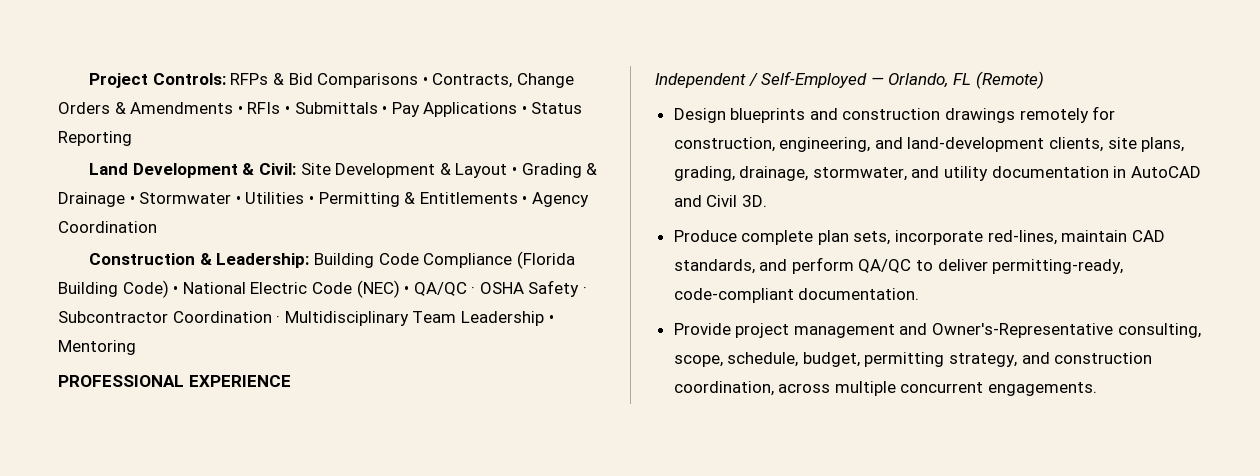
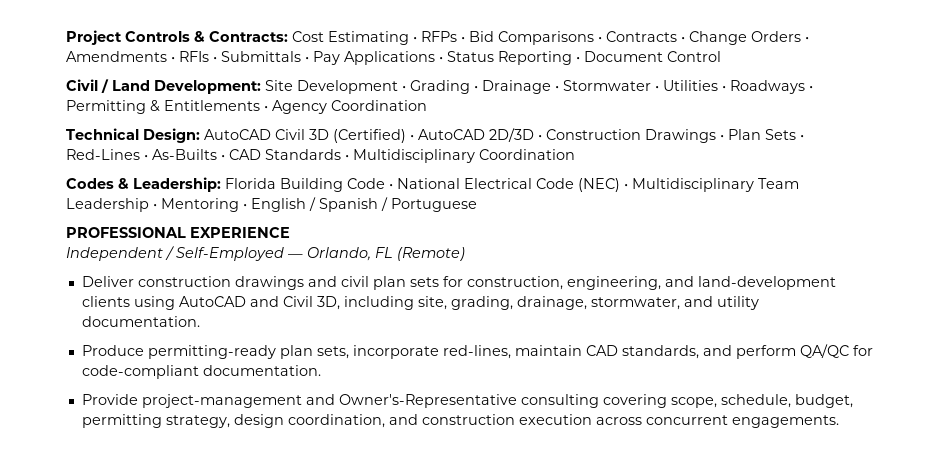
[152,73,285,85] Controls: RFPs & -> [125,31,465,45] Controls & Contracts: Cost Estimating • RFPs •
[432,73,513,88] Contracts, -> [606,31,685,42] Contracts •
[114,102,126,114] & -> [805,37,809,42] •
[89,163,508,178] // Land Development & Civil: Site Development & Layout -> [576,51,721,62] [66,79,398,94] • Document Control // Civil / Land Development: Site Development
[586,163,598,175] & -> [474,86,478,91] •
(314, 200) none -> [730,80,813,94] Roadways •
[89,253,196,265] Construction -> [66,128,804,143] [66,149,575,163] [66,178,114,189] Technical Design: AutoCAD Civil 3D (Certified) • AutoCAD 2D/3D • Construction Drawings • Plan Sets • Red-Lines • As-Builts • CAD Standards • Multidisciplinary Coordination // Codes
(310, 260) none -> [225,178,276,189] Florida
[423,251,575,269] [58,280,169,298] Compliance (Florida Building Code) -> (385, 183) none
[250,282,308,294] Electric -> [464,178,532,189] Electrical
[413,280,588,297] [58,311,281,323] QA/QC · OSHA Safety · Subcontractor Coordination · -> (628, 186) none
(136, 347) none -> [243,197,477,212] • English / Spanish / Portuguese
[673,108,1089,123] Design blueprints and construction drawings remotely -> [81,276,439,290] Deliver construction drawings and civil plan sets
[1049,137,1185,152] clients, site plans, -> [81,296,447,310] clients using AutoCAD and Civil 3D, including site,
[991,166,1201,178] [673,195,767,207] documentation in AutoCAD and Civil 3D. -> [81,316,200,327] documentation.
[741,230,814,245] complete -> [147,345,276,359] permitting-ready
[916,259,1124,274] to deliver permitting-ready, -> [852,345,873,356] for
[735,323,1201,338] project management and Owner's-Representative consulting, -> [141,394,667,408] project-management and Owner's-Representative consulting covering
[1021,352,1153,364] [673,381,896,396] and construction coordination, across multiple -> [233,414,642,428] design coordination, and construction execution across

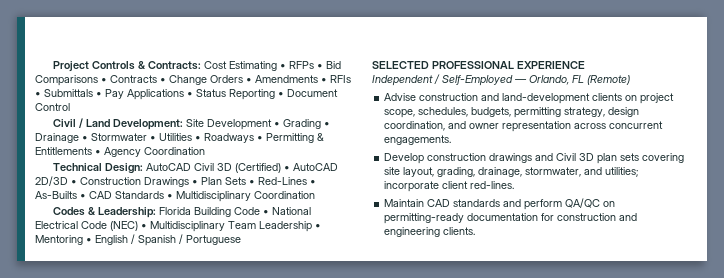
(477, 205) none -> [372,61,429,69] SELECTED
[81,276,836,290] [81,296,759,310] [81,316,200,327] [81,344,873,359] [81,365,321,379] [81,394,853,408] Deliver construction drawings and civil plan sets for construction, engineering, and land-development clients using AutoCAD and Civil 3D, including site, grading, drainage, stormwater, and utility documentation. // Produce permitting-ready plan sets, incorporate red-lines, maintain CAD standards, and perform QA/QC for code-compliant documentation. // Provide project-management and Owner's-Representative consulting covering scope, schedule, budget, -> [384,93,675,104] [384,107,512,118] Advise construction and land-development clients on project scope, schedules, budgets,
[421,414,592,425] construction execution -> [469,121,572,132] owner representation
(839, 421) none -> [384,153,685,164] [384,167,639,177] [384,181,515,192] [384,198,616,210] [384,213,638,224] [384,227,476,237] // Develop construction drawings and Civil 3D plan sets covering site layout, grading, drainage, stormwater, and utilities; incorporate client red-lines. // Maintain CAD standards and perform QA/QC on permitting-ready documentation for construction and engineering clients.

